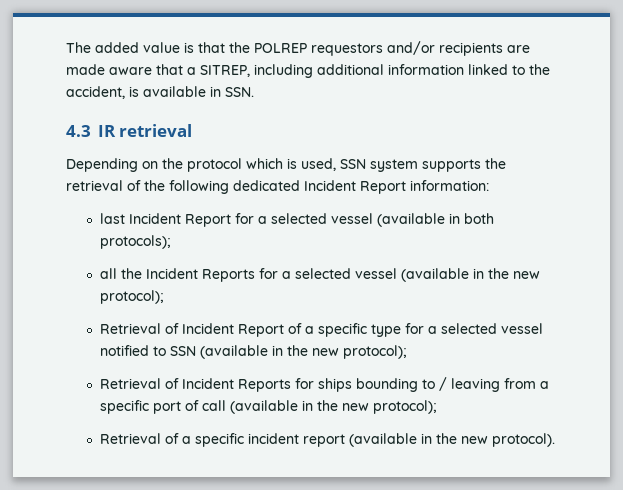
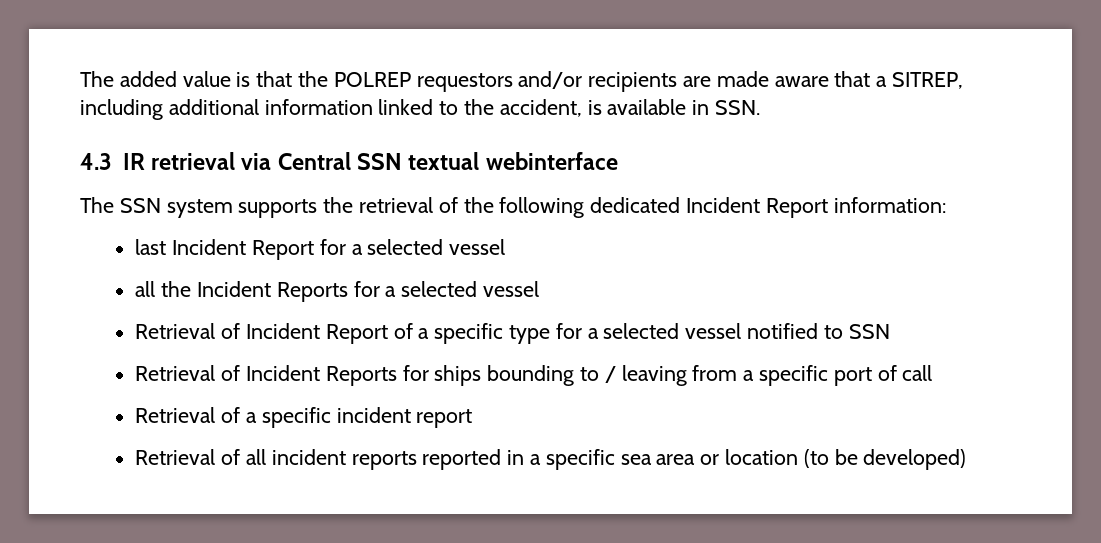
[66,158,336,172] // Depending on the protocol which is used, -> [241,152,618,170] [80,197,114,213] via Central SSN textual webinterface // The
[376,213,494,227] [99,235,171,249] (available in both protocols); -> (506, 247) none
[400,268,540,282] [99,290,164,304] (available in the new protocol); -> (540, 289) none
[199,345,407,359] (available in the new protocol); -> (890, 331) none
[229,400,437,414] (available in the new protocol); -> (933, 373) none
[348,433,555,447] (available in the new protocol). -> [135,449,967,470] // Retrieval of all incident reports reported in a specific sea area or location (to be developed)

